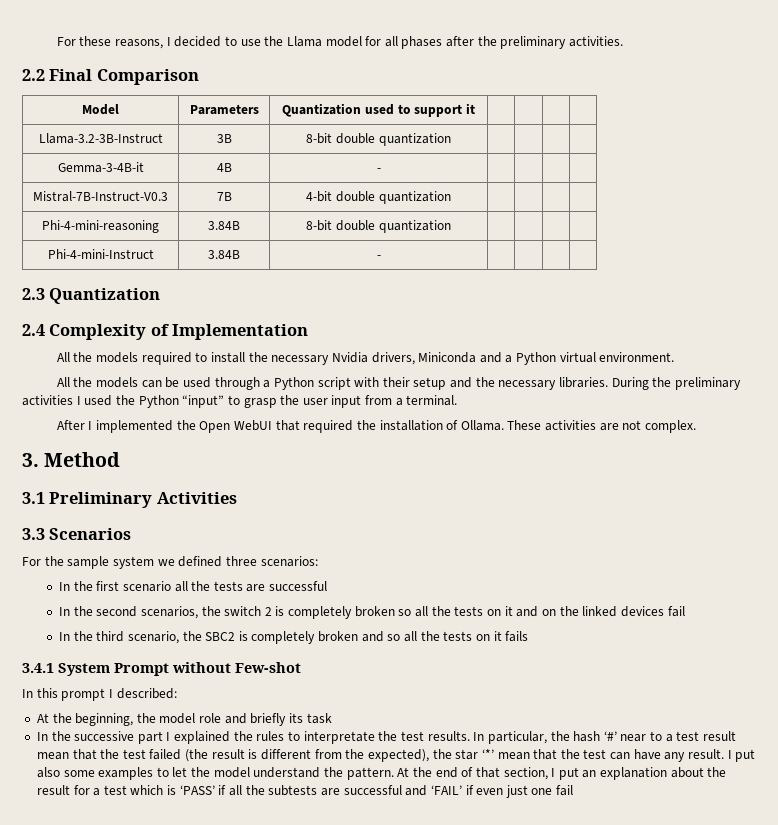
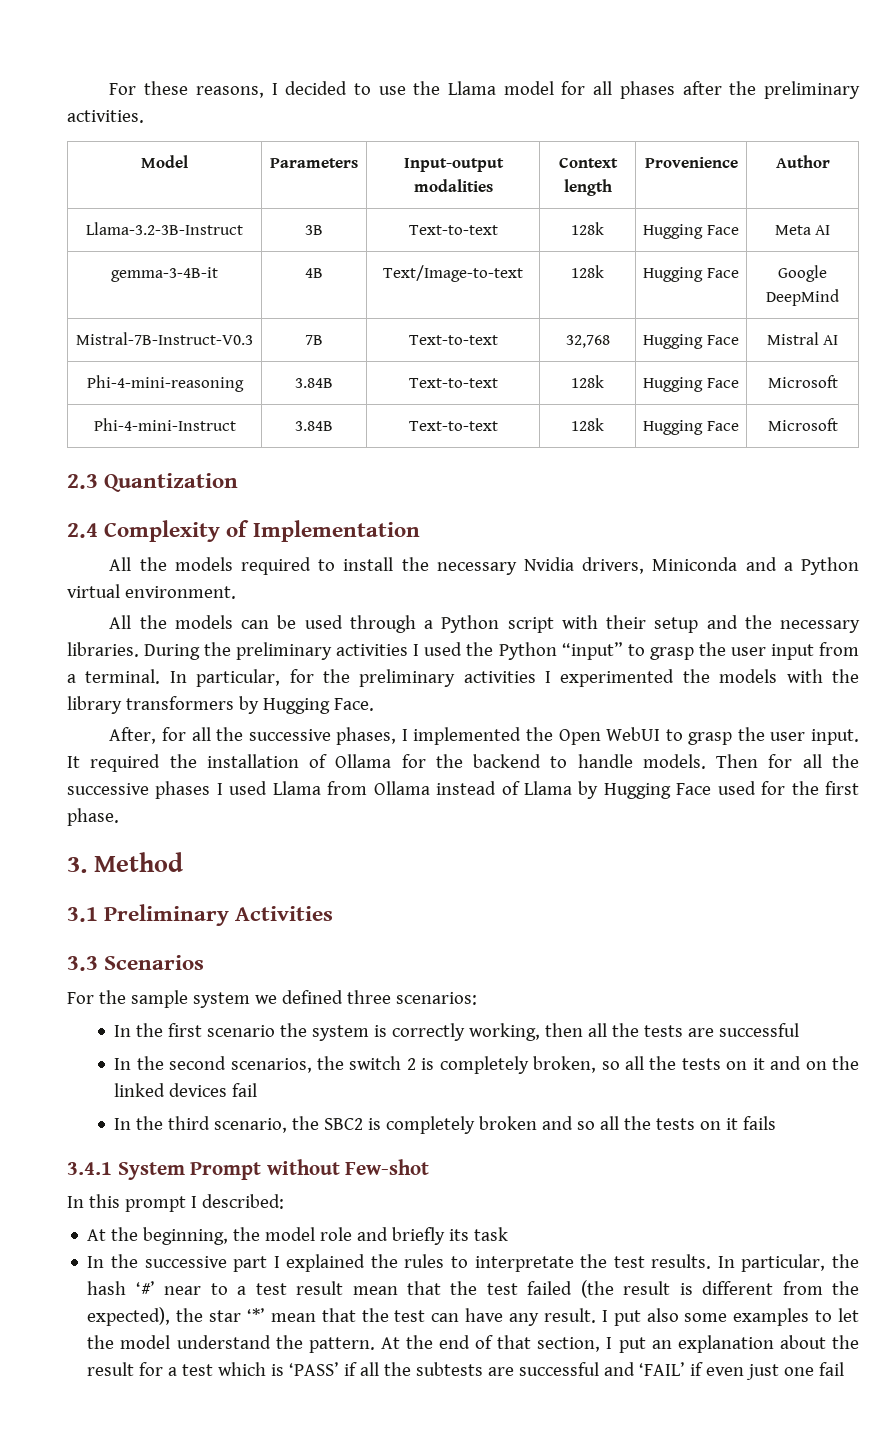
[22,69,199,85] // 2.2 Final Comparison -> (144, 116) none
[282,103,475,117] [38,133,163,144] [216,134,232,143] [306,133,451,146] [57,162,144,173] [216,163,232,172] [376,168,381,172] [32,191,168,202] [216,192,232,201] [306,191,451,204] [41,220,159,233] [208,221,240,230] [306,220,451,233] [47,249,154,259] [208,250,240,259] [376,255,381,259] Quantization used to support it | | | | // Llama-3.2-3B-Instruct | 3B | 8-bit double quantization | | | | // Gemma-3-4B-it | 4B | - | | | | // Mistral-7B-Instruct-V0.3 | 7B | 4-bit double quantization | | | | // Phi-4-mini-reasoning | 3.84B | 8-bit double quantization | | | | // Phi-4-mini-Instruct | 3.84B | - | | | | -> [403,158,504,172] [413,179,493,192] [558,157,618,168] [563,179,612,196] [644,157,738,168] [775,155,830,168] [86,222,243,235] [305,225,323,235] [408,225,498,235] [571,222,604,235] [643,224,739,239] [774,225,831,235] [111,267,218,282] [305,268,323,278] [383,265,523,282] [571,265,604,278] [643,267,739,282] [778,265,827,282] [766,289,839,306] [76,332,253,345] [305,335,323,345] [408,335,498,345] [565,335,610,348] [643,334,739,349] [766,332,839,345] [86,375,244,392] [295,378,333,388] [408,378,498,388] [571,375,604,388] [643,377,739,392] [767,375,838,388] [93,418,236,431] [295,421,333,431] [408,421,498,431] [571,418,604,431] [643,420,739,435] [767,418,838,431] Input-output modalities | Context length | Provenience | Author // Llama-3.2-3B-Instruct | 3B | Text-to-text | 128k | Hugging Face | Meta AI // gemma-3-4B-it | 4B | Text/Image-to-text | 128k | Hugging Face | Google DeepMind // Mistral-7B-Instruct-V0.3 | 7B | Text-to-text | 32,768 | Hugging Face | Mistral AI // Phi-4-mini-reasoning | 3.84B | Text-to-text | 128k | Hugging Face | Microsoft // Phi-4-mini-Instruct | 3.84B | Text-to-text | 128k | Hugging Face | Microsoft
[56,420,85,430] // After -> [169,669,859,687] [67,696,374,714] [109,727,397,745] In particular, for the preliminary activities I experimented the models with the library transformers by Hugging Face. // After, for all the successive phases,
[275,420,697,433] that required the installation of Ollama. These activities are not complex. -> [665,727,859,745] [67,754,859,772] [67,781,859,799] [67,808,119,826] to grasp the user input. It required the installation of Ollama for the backend to handle models. Then for all the successive phases I used Llama from Ollama instead of Llama by Hugging Face used for the first phase.
(171, 586) none -> [280,1023,584,1041] the system is correctly working, then
[354,606,395,617] broken -> [533,1056,597,1073] broken,

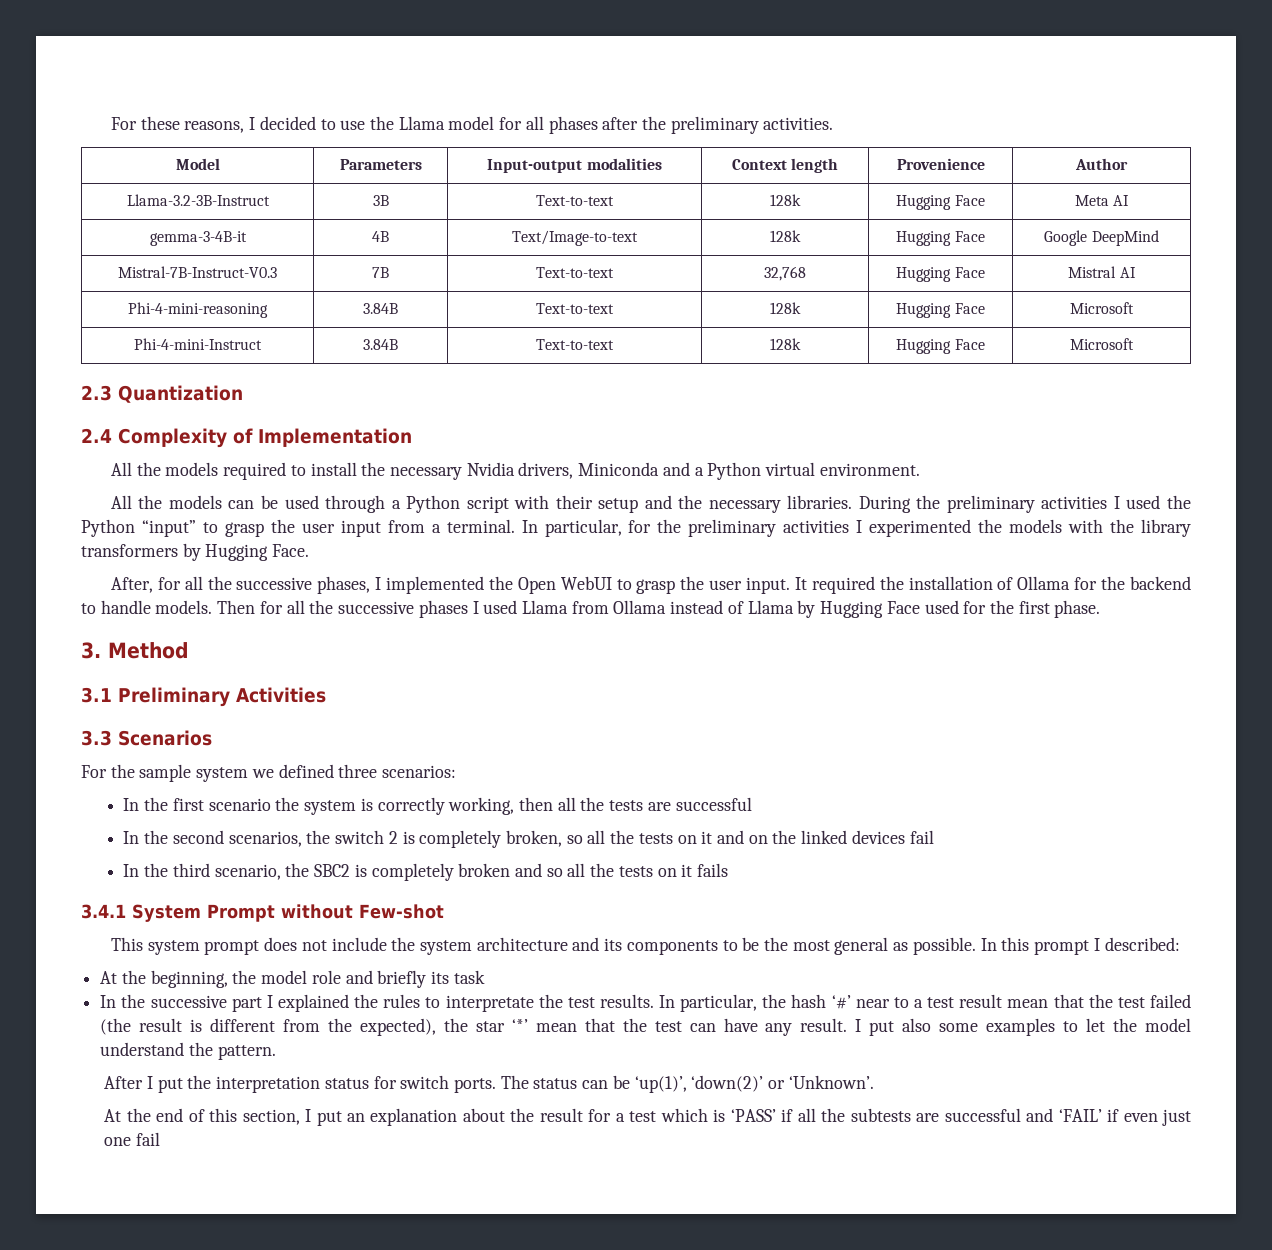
(430, 1167) none -> [110,937,976,955] This system prompt does not include the system architecture and its components to be the most general as possible.
(375, 1345) none -> [104,1075,874,1093] // After I put the interpretation status for switch ports. The status can be ‘up(1)’, ‘down(2)’ or ‘Unknown’. //
[497,1335,532,1349] that -> [209,1108,238,1122] this

